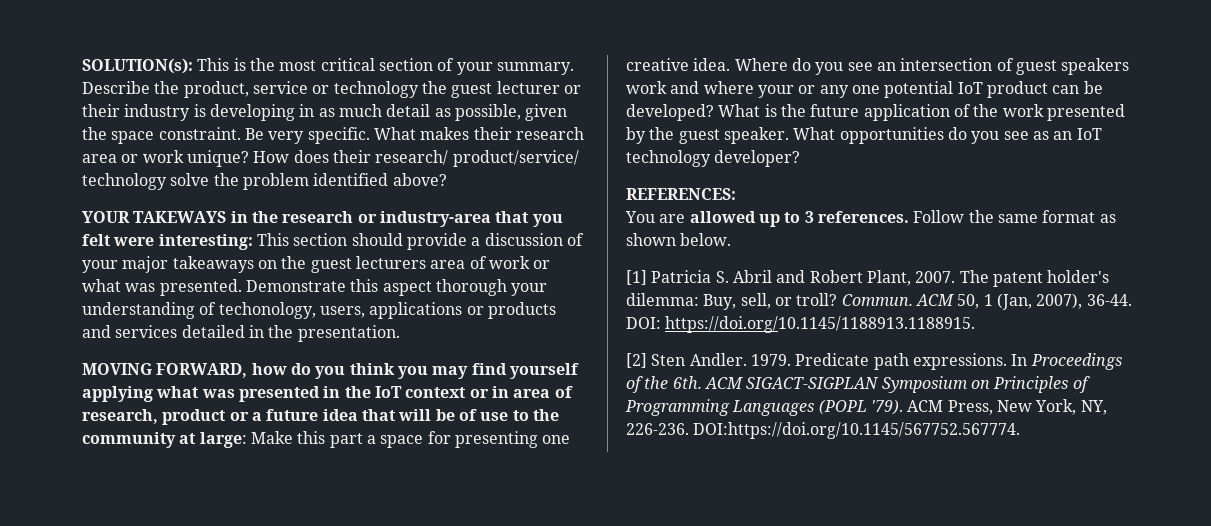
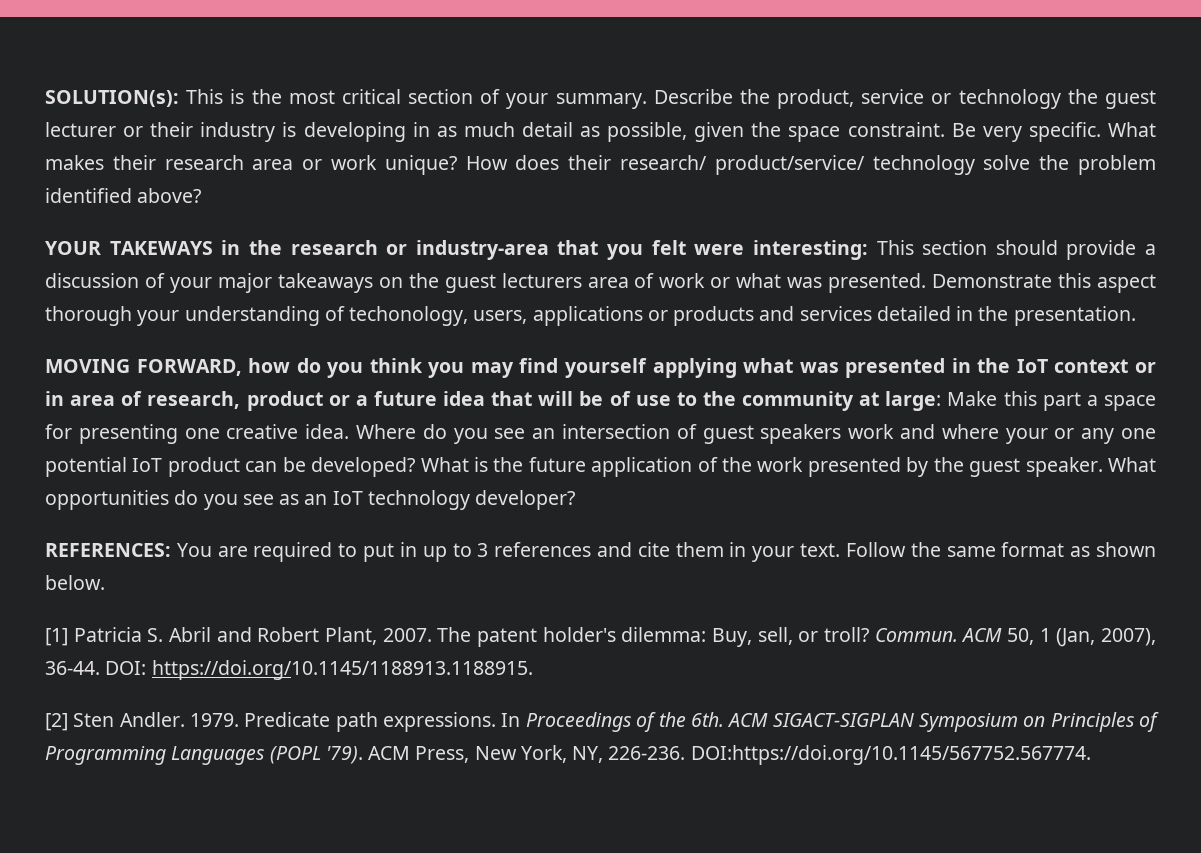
(736, 194) // -> (171, 550) none
[689,211,909,227] allowed up to 3 references. -> [253,542,841,562] required to put in up to 3 references and cite them in your text.

